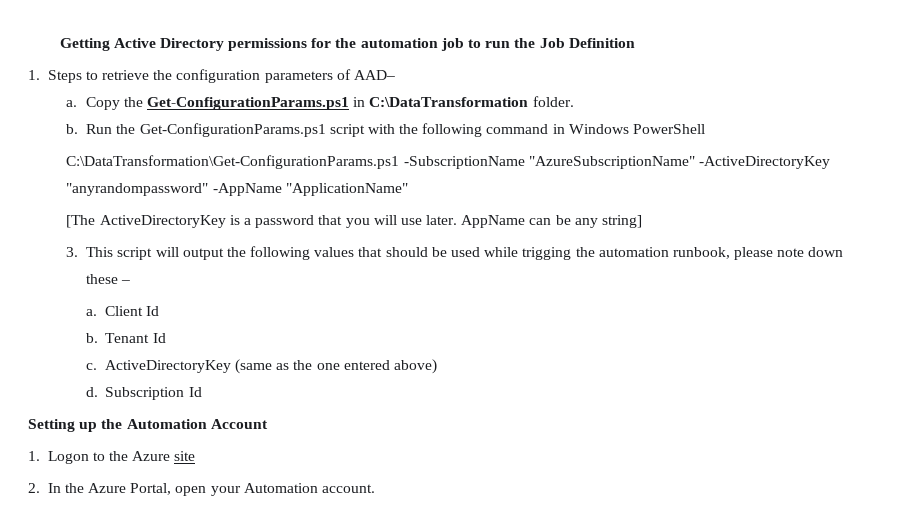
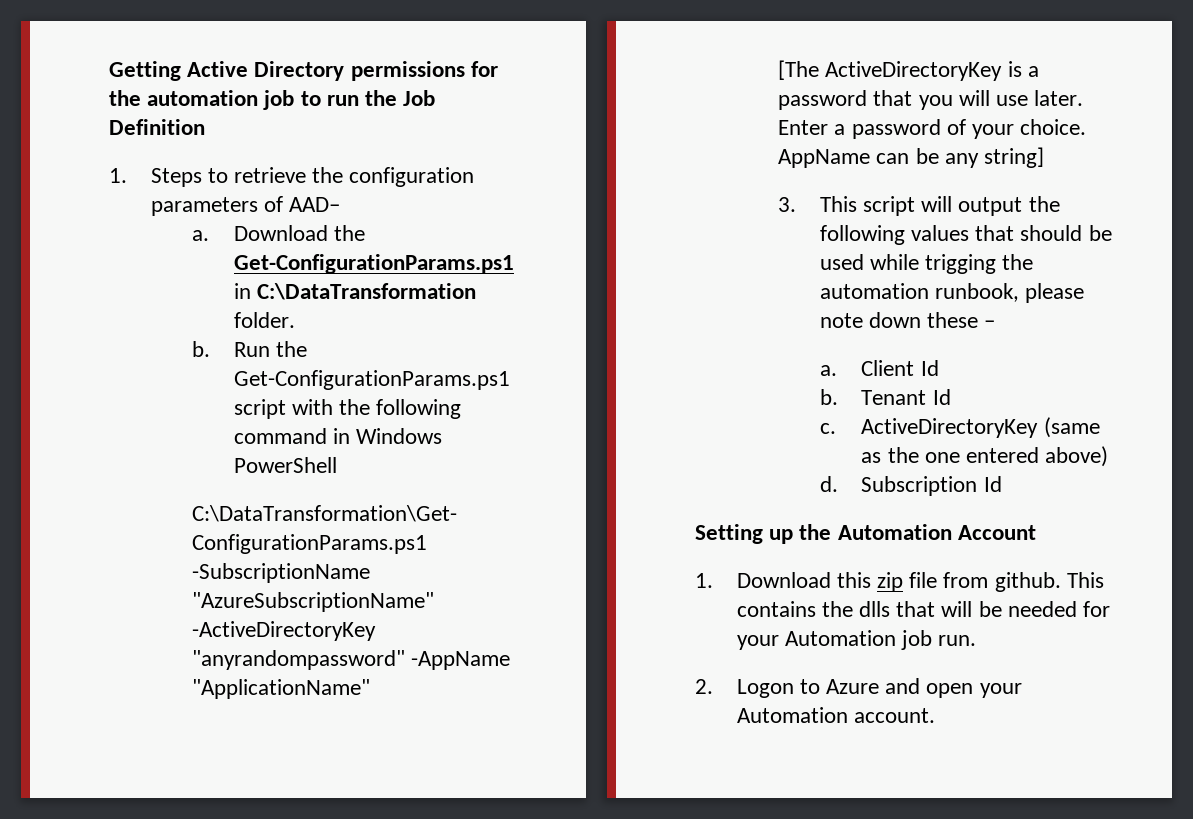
[85,97,120,110] Copy -> [233,225,328,241] Download
(458, 220) none -> [778,119,1087,139] Enter a password of your choice.
[47,451,196,464] [28,483,172,495] Logon to the Azure site // 2. In the Azure Portal, -> [736,572,1104,592] [736,601,1111,617] [736,630,977,650] [695,678,921,698] Download this zip file from github. This contains the dlls that will be needed for your Automation job run. // 2. Logon to Azure and

